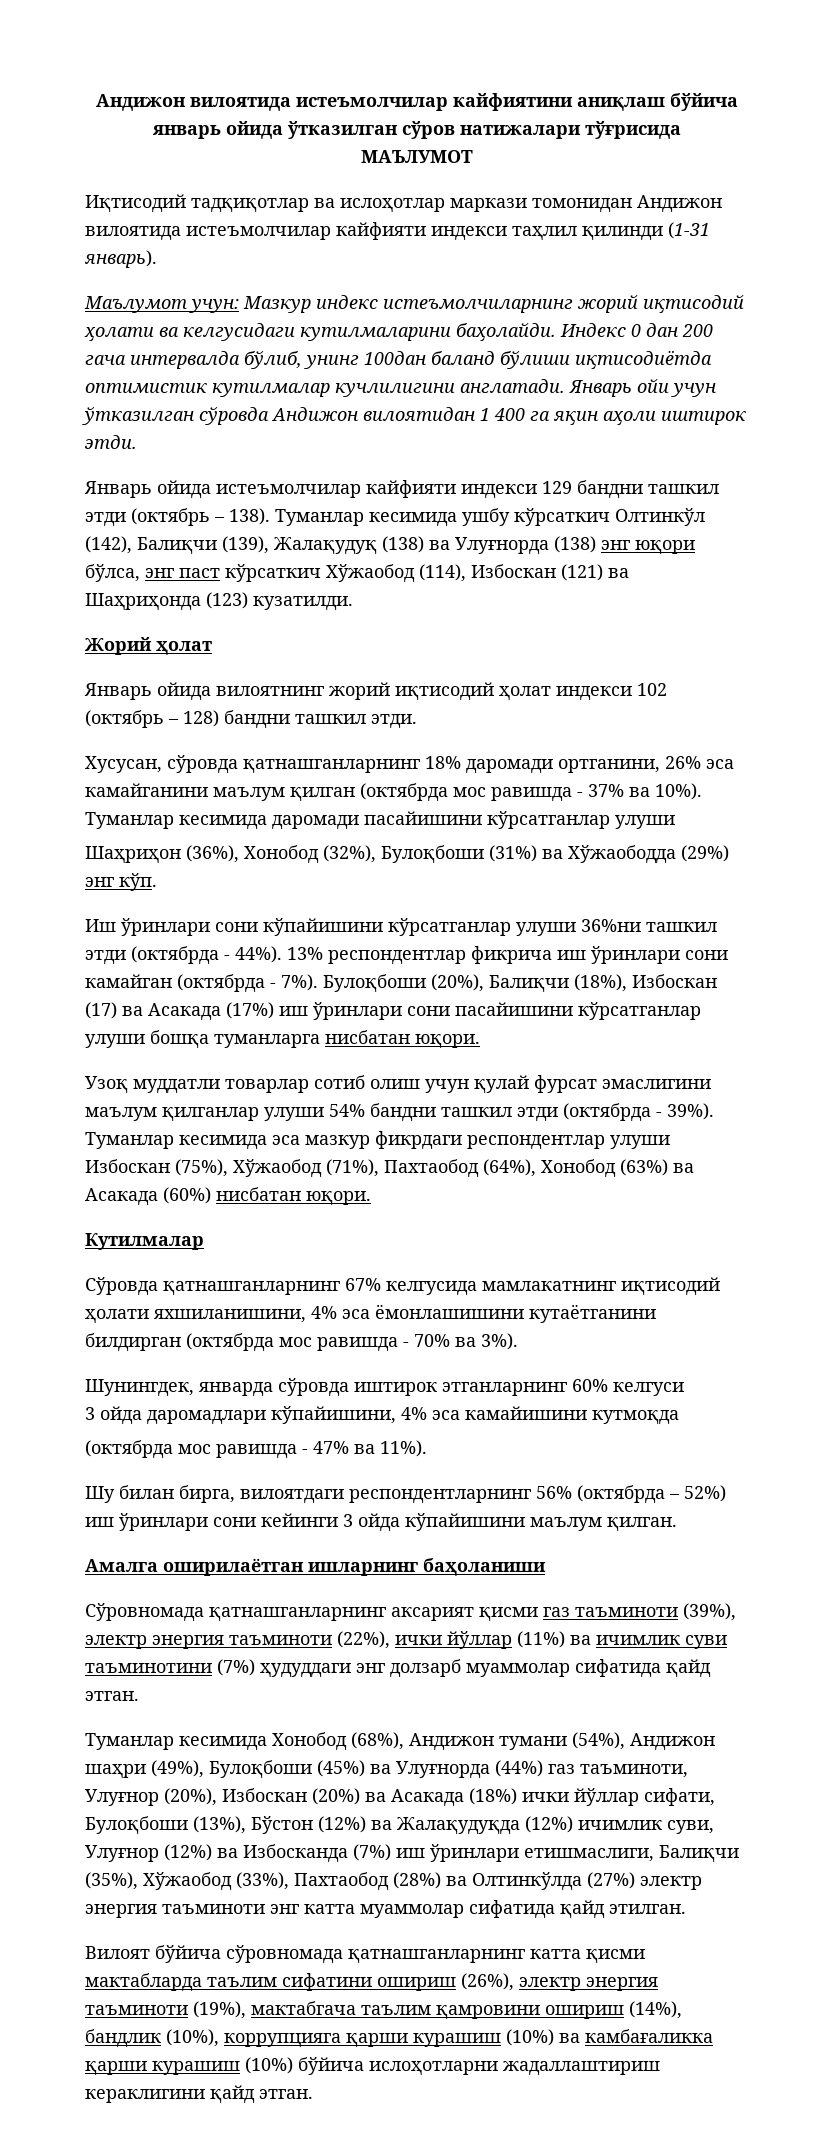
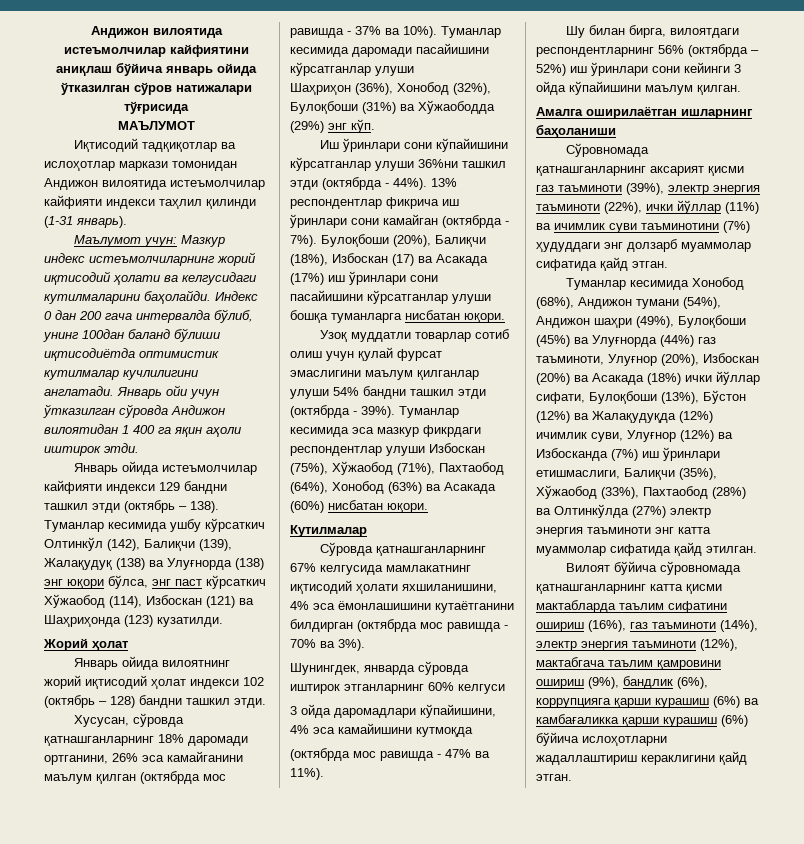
[461,1973,658,1991] [85,2001,246,2019] (26%), электр энергия таъминоти (19%), -> [588,620,758,632] [536,639,738,651] (16%), газ таъминоти (14%), электр энергия таъминоти (12%),
[629,2001,682,2019] [85,2029,219,2048] (14%), бандлик (10%), -> [588,676,708,689] (9%), бандлик (6%),
[506,2029,554,2046] (10%) -> [713,696,740,708] (6%)
[245,2057,293,2074] (10%) -> [721,715,748,727] (6%)

